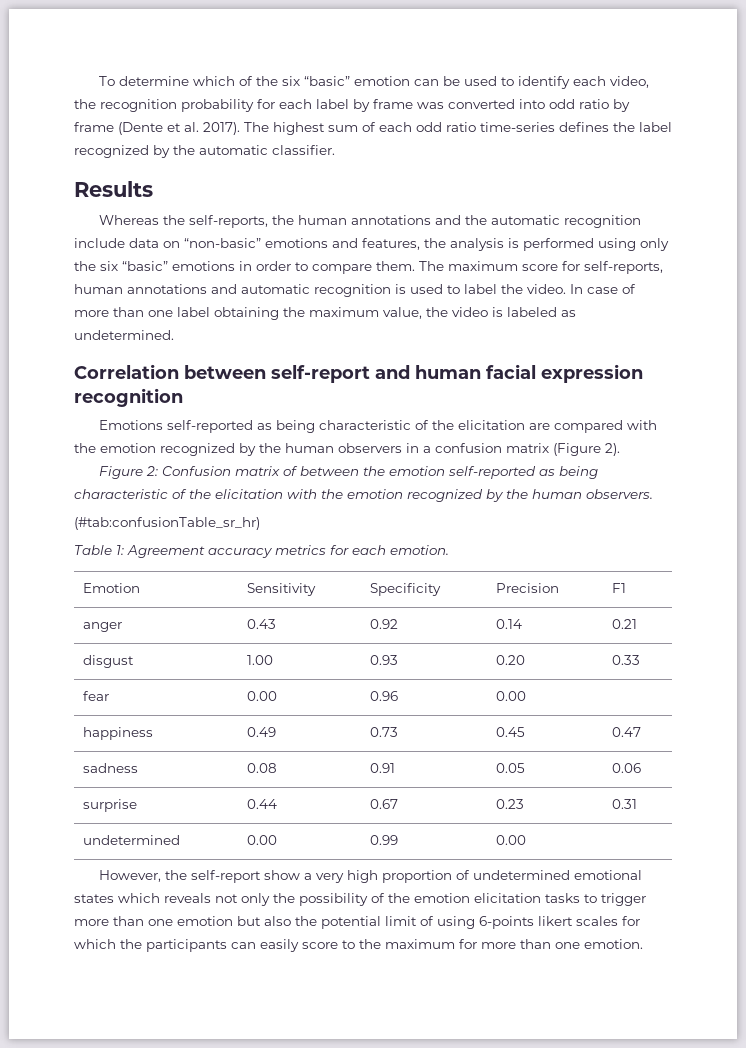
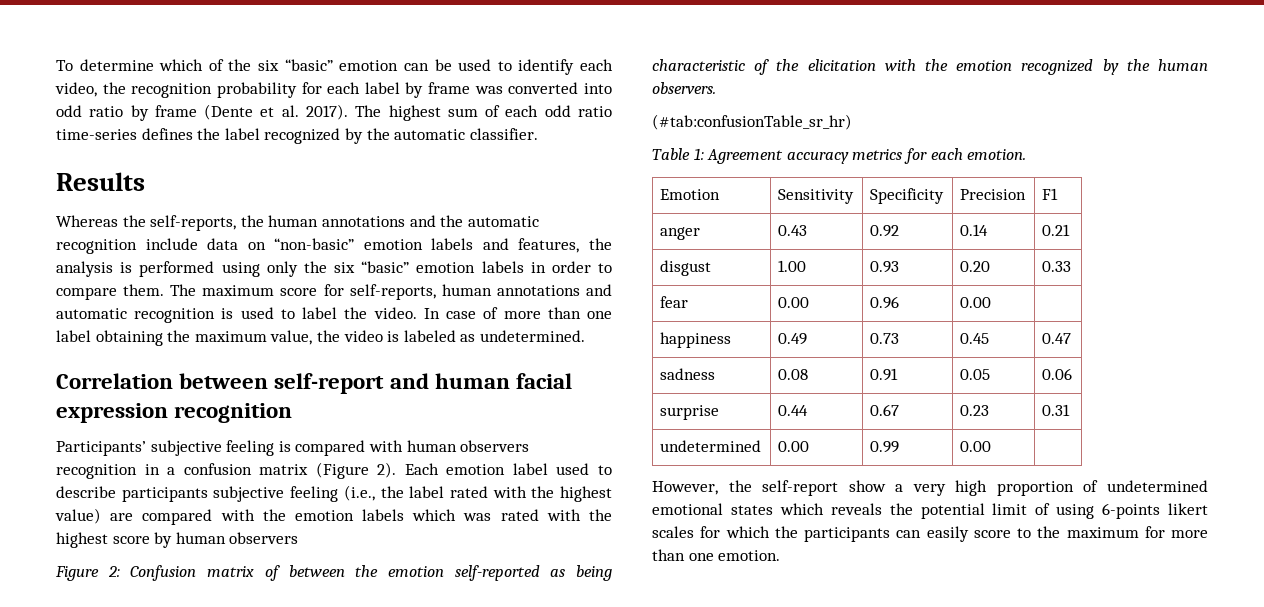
[265,238,328,248] emotions -> [363,238,474,250] emotion labels
[172,261,235,271] emotions -> [416,261,524,273] emotion labels
[98,420,657,433] [74,443,402,456] Emotions self-reported as being characteristic of the elicitation are compared with the emotion recognized by the human observers -> [56,440,530,456] [56,464,137,479] Participants’ subjective feeling is compared with human observers recognition
(620, 449) none -> [404,463,612,475] [56,485,612,502] [55,508,612,525] [56,532,299,548] Each emotion label used to describe participants subjective feeling (i.e., the label rated with the highest value) are compared with the emotion labels which was rated with the highest score by human observers
[215,893,646,906] [74,916,291,926] not only the possibility of the emotion elicitation tasks to trigger more than one emotion but also -> (882, 509) none

